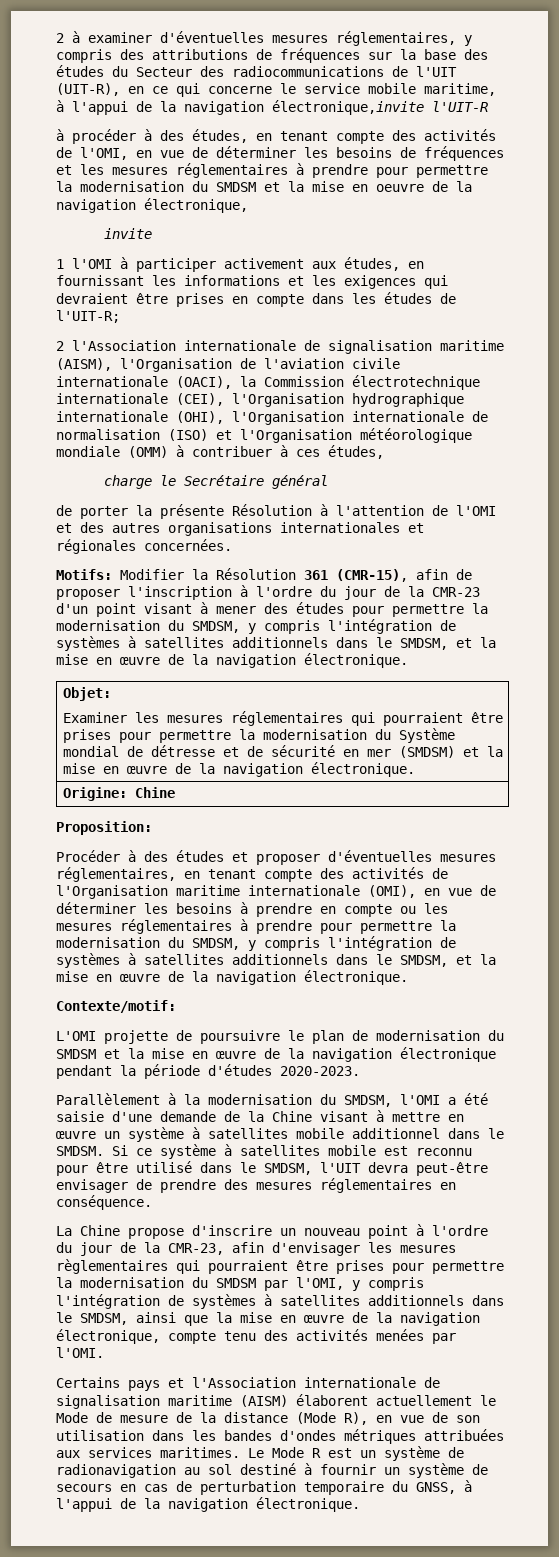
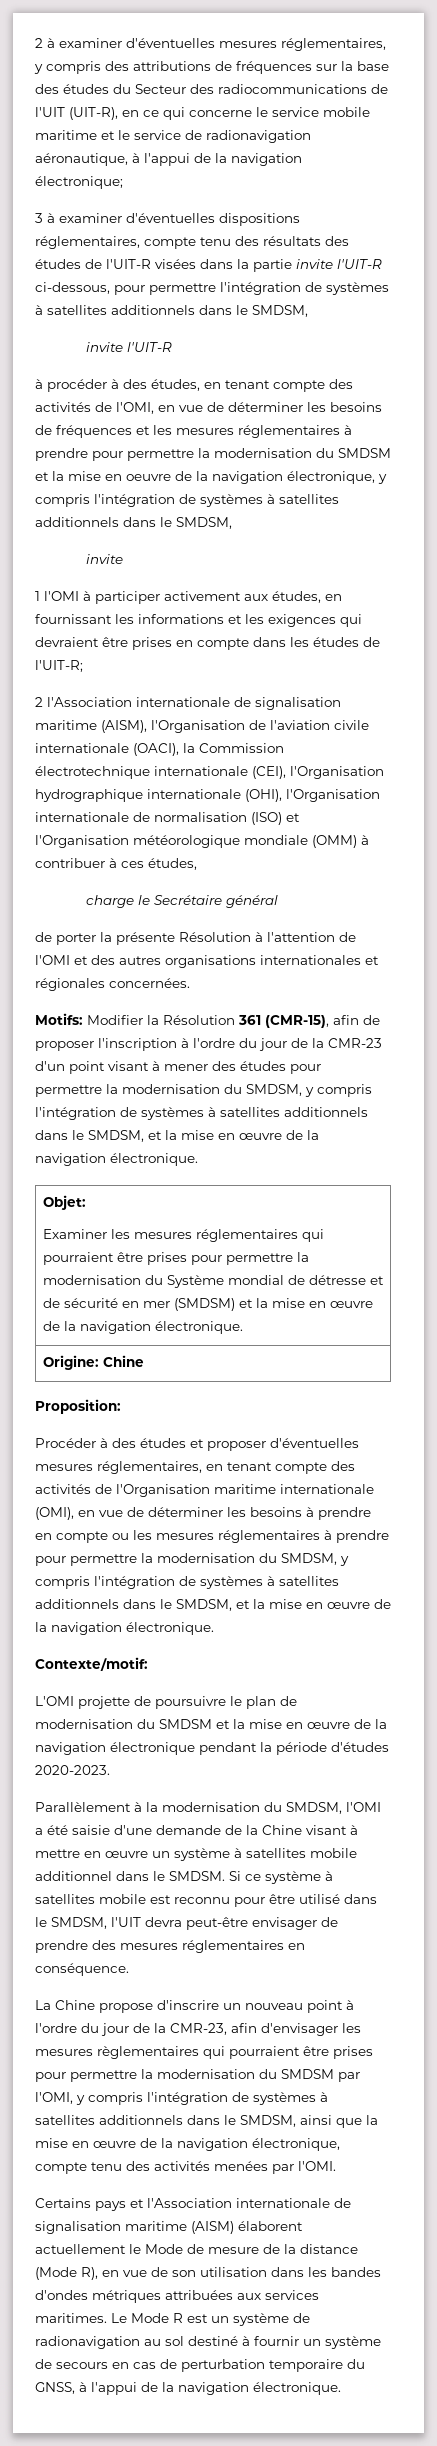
[424,83,496,96] [56,100,424,115] maritime, à l'appui de la navigation électronique,invite -> [35,130,311,143] [35,153,302,166] [35,176,123,189] [35,213,300,226] [35,236,349,249] [35,259,382,272] [35,282,389,295] [35,305,308,317] [85,342,123,352] maritime et le service de radionavigation aéronautique, à l'appui de la navigation électronique; // 3 à examiner d'éventuelles dispositions réglementaires, compte tenu des résultats des études de l'UIT-R visées dans la partie invite l'UIT-R ci-dessous, pour permettre l'intégration de systèmes à satellites additionnels dans le SMDSM, // invite
(248, 205) none -> [378,474,387,484] [35,494,339,507] [35,517,232,529] y compris l'intégration de systèmes à satellites additionnels dans le SMDSM,

